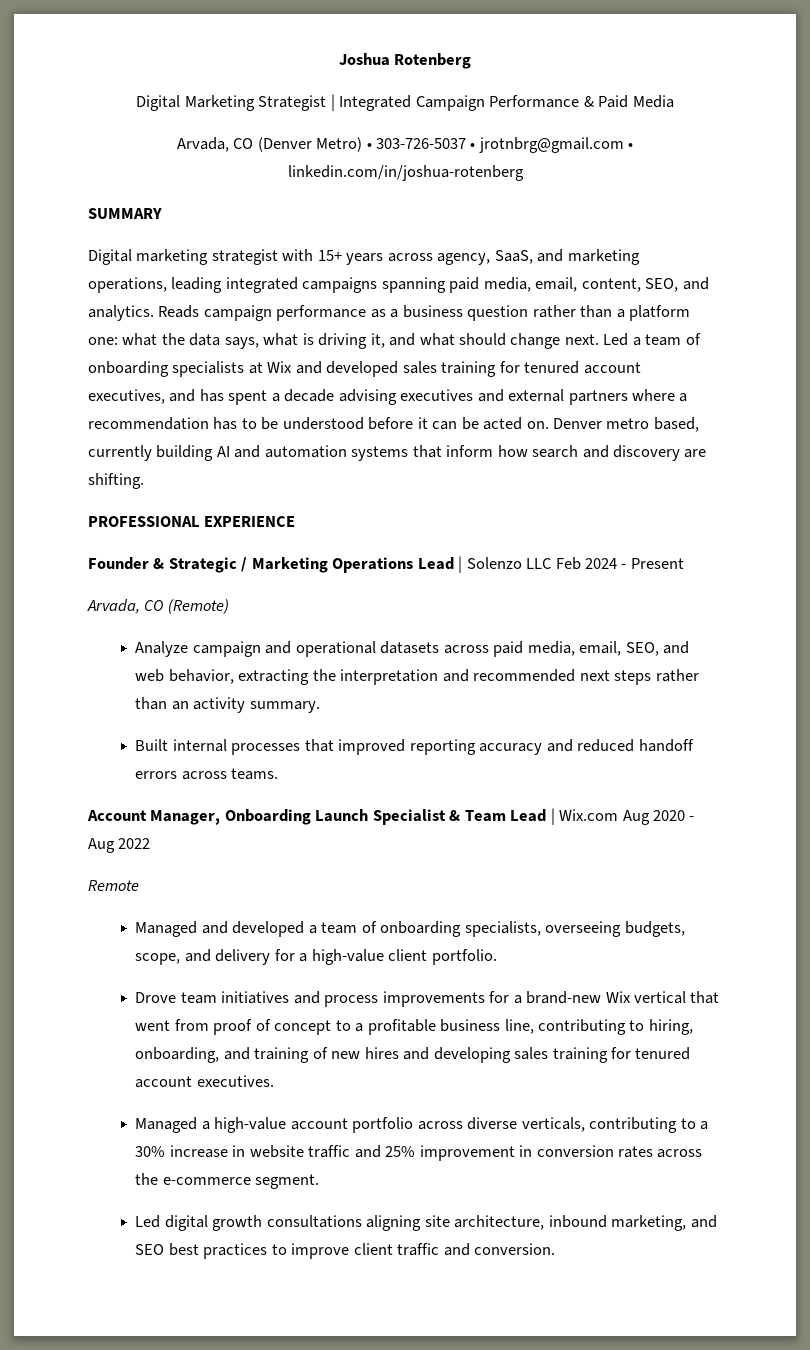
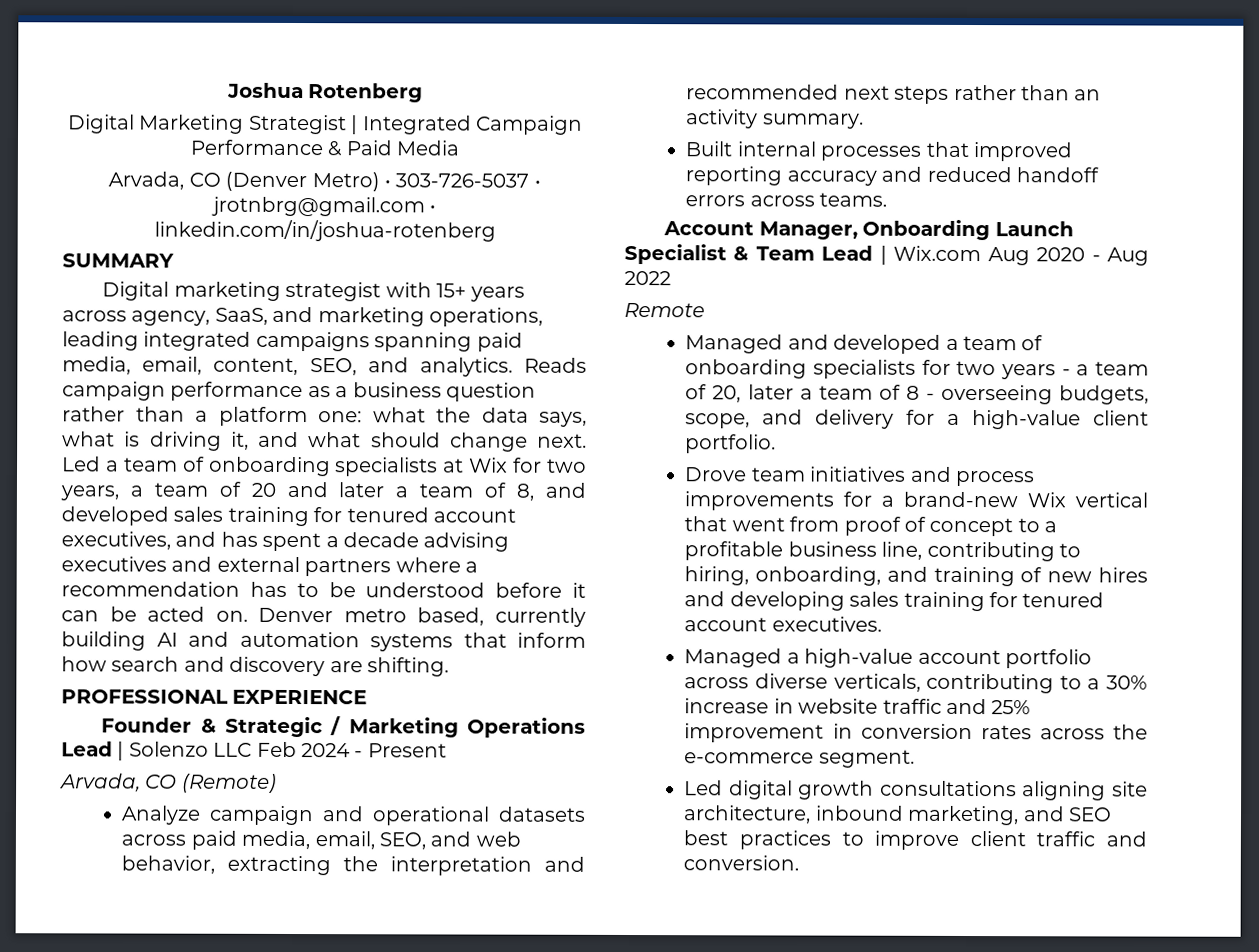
(293, 367) none -> [513,457,588,473] [60,481,535,501] for two years, a team of 20 and later a team of 8,
[464,921,541,937] specialists, -> [813,359,1149,380] [685,384,935,403] specialists for two years - a team of 20, later a team of 8 -

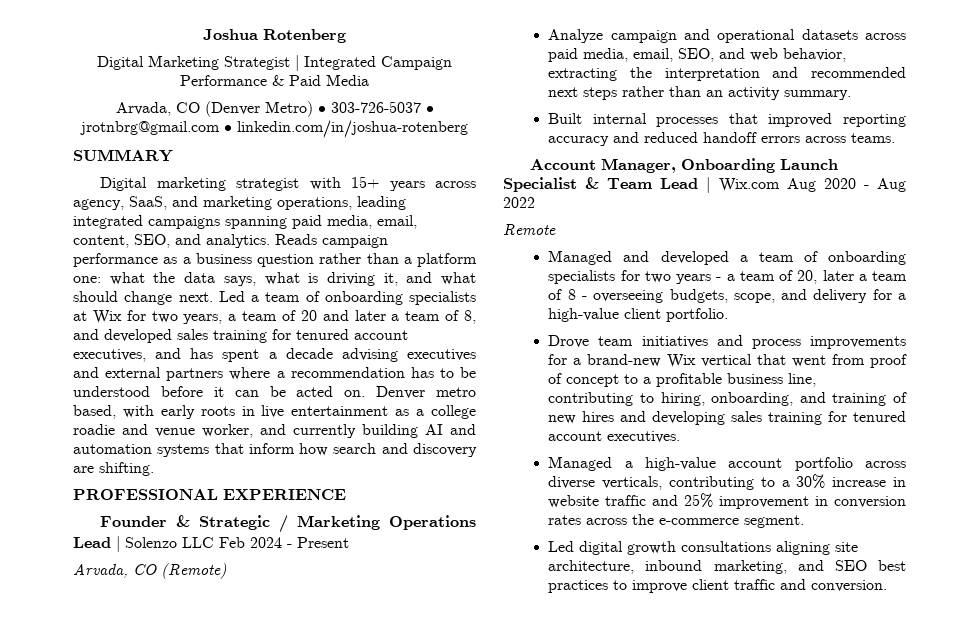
(485, 616) none -> [122,405,477,419] [73,424,286,438] with early roots in live entertainment as a college roadie and venue worker, and

